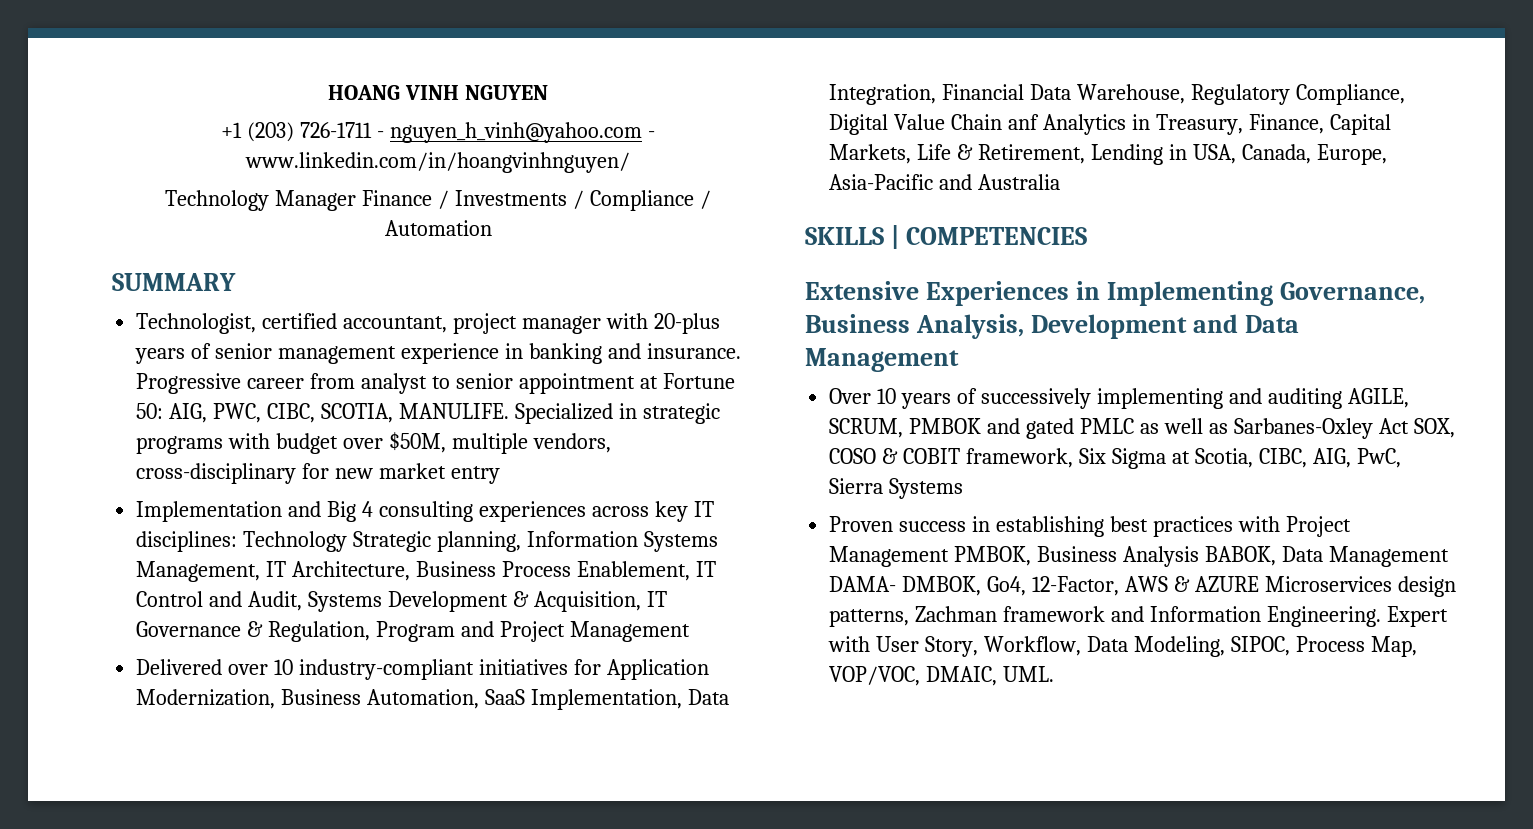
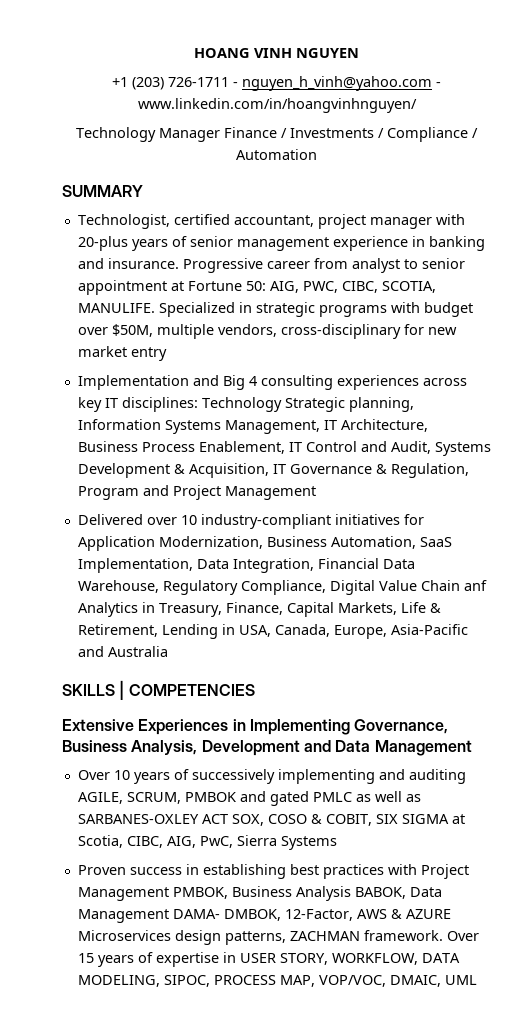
[1233,418,1409,439] Sarbanes-Oxley Act -> [77,814,228,824] SARBANES-OXLEY ACT
[903,448,1166,469] COBIT framework, Six Sigma -> [325,814,449,826] COBIT, SIX SIGMA
[987,576,1027,596] Go4, -> (281, 915) none
[915,606,1448,627] [828,636,1417,657] Zachman framework and Information Engineering. Expert with User Story, Workflow, Data Modeling, SIPOC, Process Map, -> [289,930,479,941] [77,952,460,967] [77,975,315,987] ZACHMAN framework. Over 15 years of expertise in USER STORY, WORKFLOW, DATA MODELING, SIPOC, PROCESS MAP,
[1003,666,1055,682] UML. -> [444,975,477,985] UML

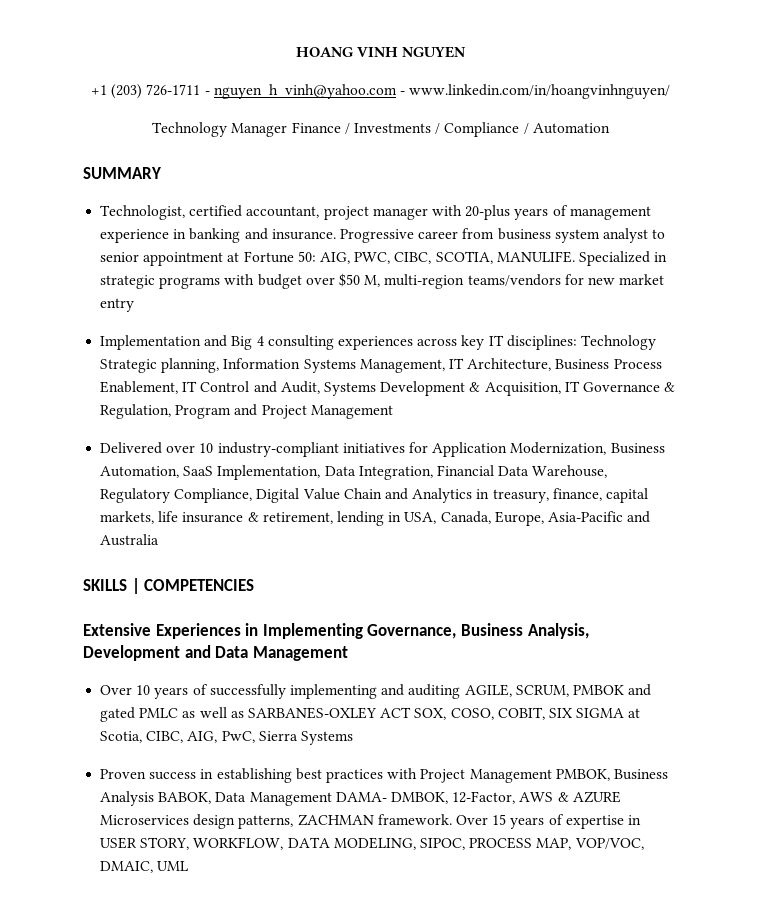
[189,236,233,247] senior -> (568, 210) none
(348, 263) none -> [497,228,600,243] business system
[111,324,401,339] $50M, multiple vendors, cross-disciplinary -> [338,273,561,289] $50 M, multi-region teams/vendors
[463,580,487,591] anf -> [384,488,408,500] and
[158,602,441,617] [77,624,218,639] Treasury, Finance, Capital Markets, Life & Retirement, Lending -> [492,488,648,503] [100,511,384,526] treasury, finance, capital markets, life insurance & retirement, lending
[191,769,275,784] successively -> [209,684,286,699] successfully
[267,814,322,824] COSO & -> [450,708,494,720] COSO,

